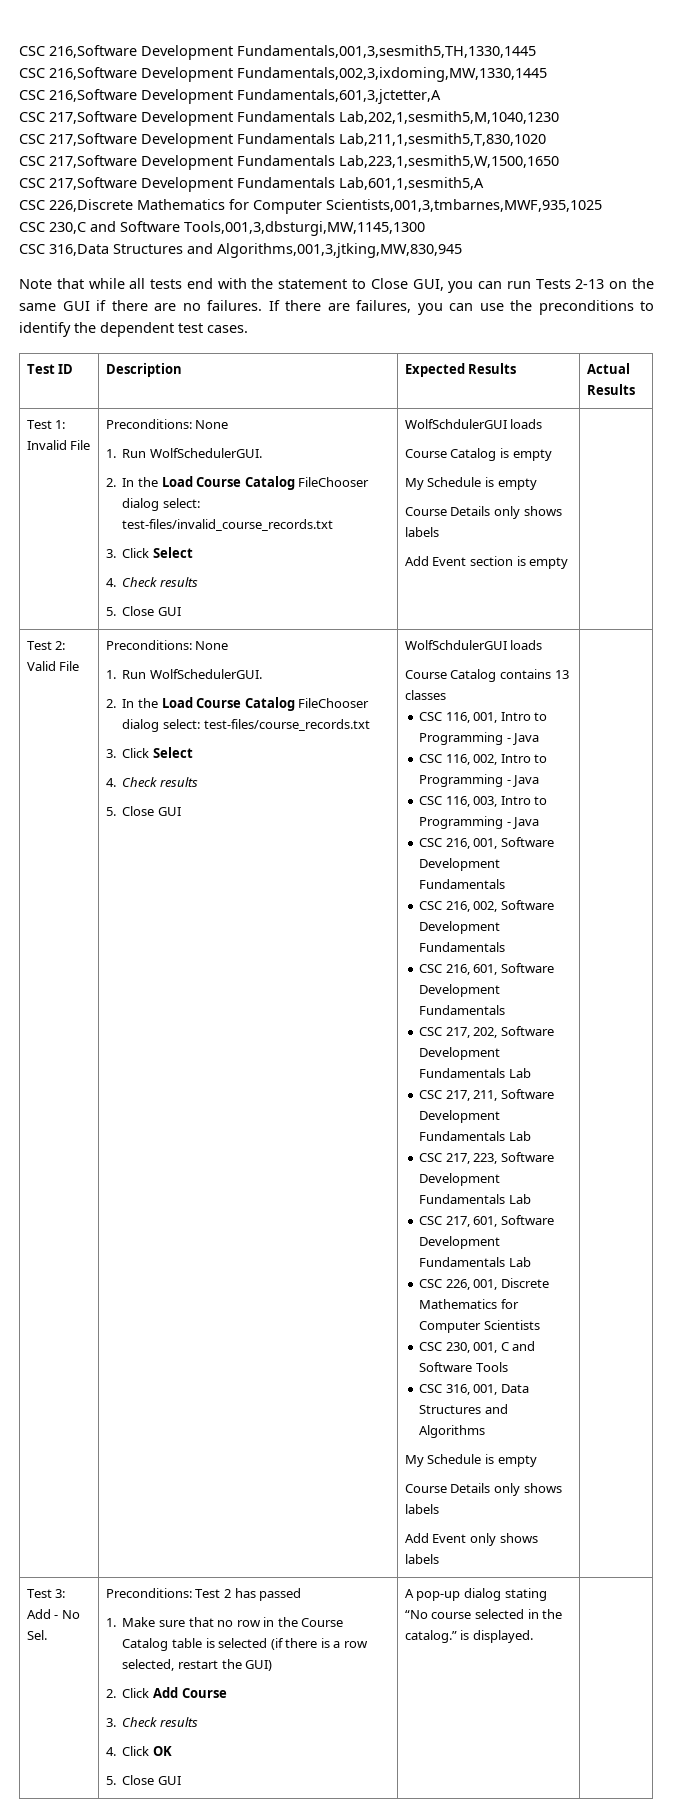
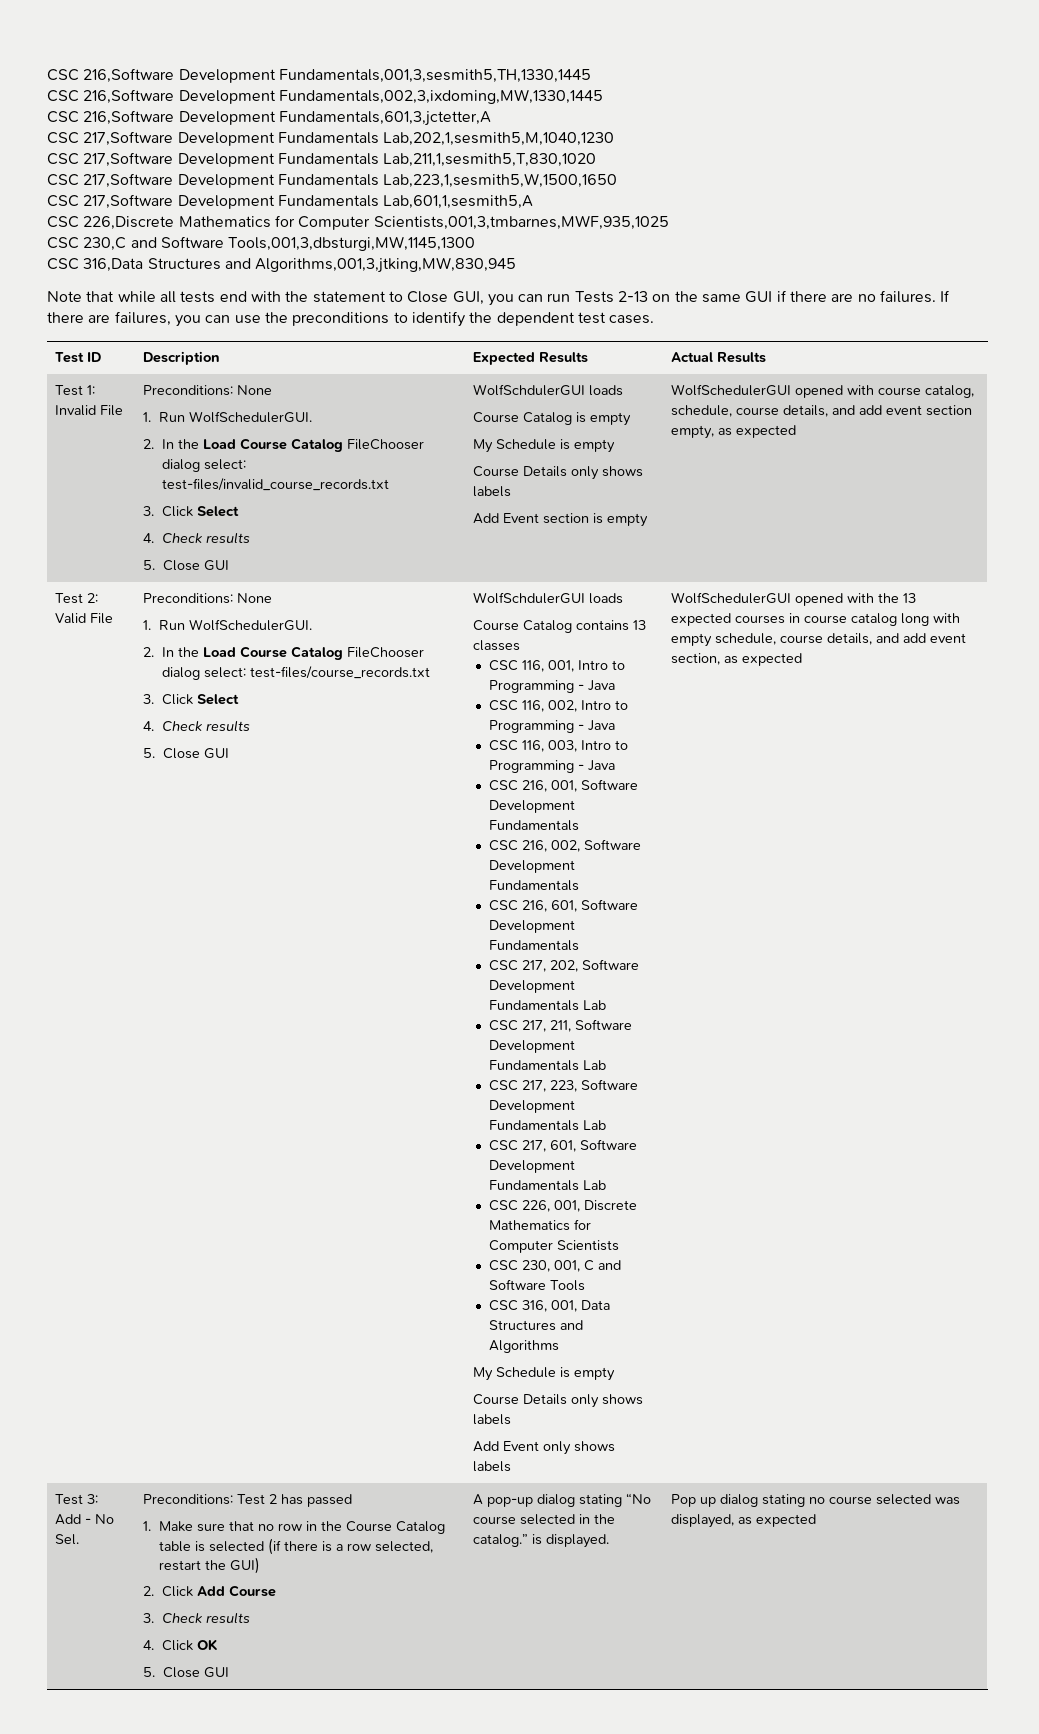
(569, 563) none -> [671,384,975,398] [671,405,973,417] [671,425,797,439] WolfSchedulerGUI opened with course catalog, schedule, course details, and add event section empty, as expected
(439, 1559) none -> [671,592,917,606] [671,613,961,626] [671,633,967,647] [671,653,803,666] WolfSchedulerGUI opened with the 13 expected courses in course catalog long with empty schedule, course details, and add event section, as expected
(534, 1636) none -> [671,1494,961,1507] [671,1514,817,1528] Pop up dialog stating no course selected was displayed, as expected

